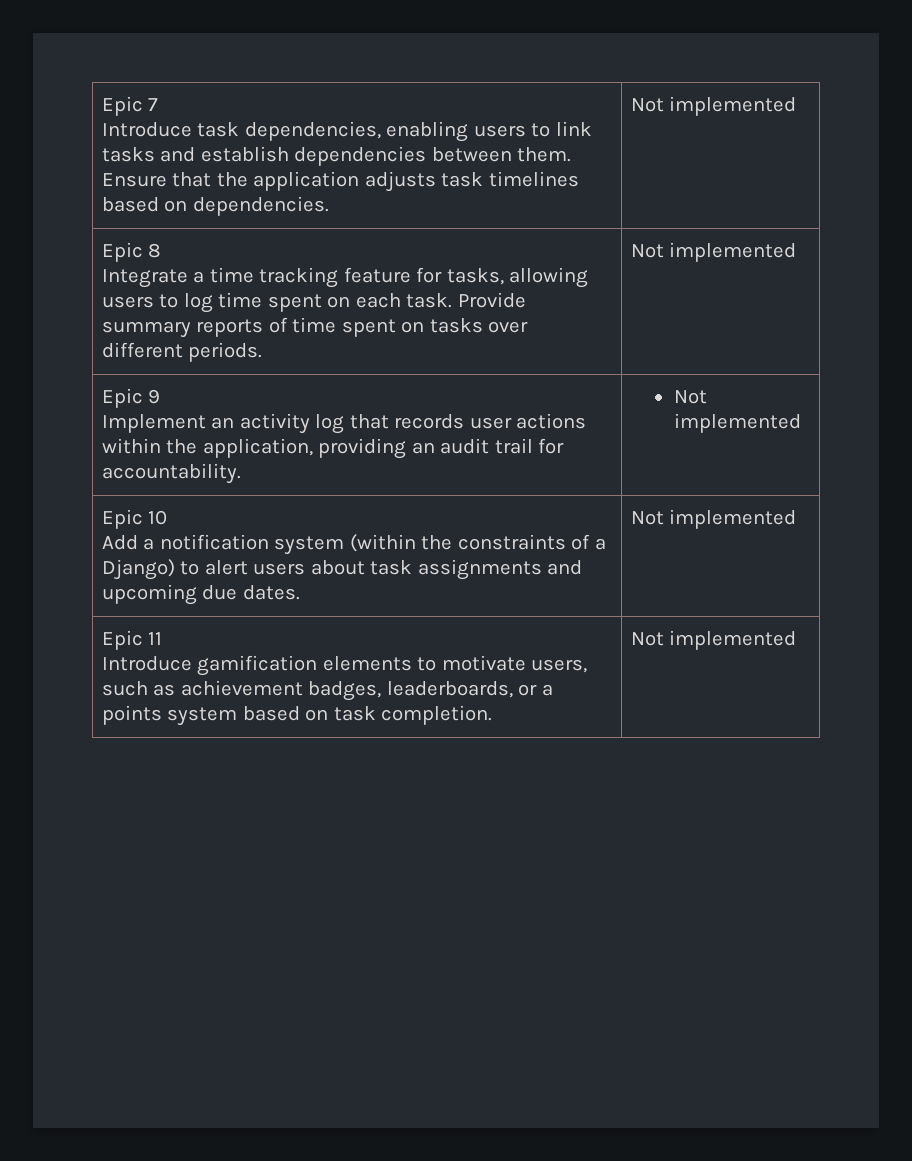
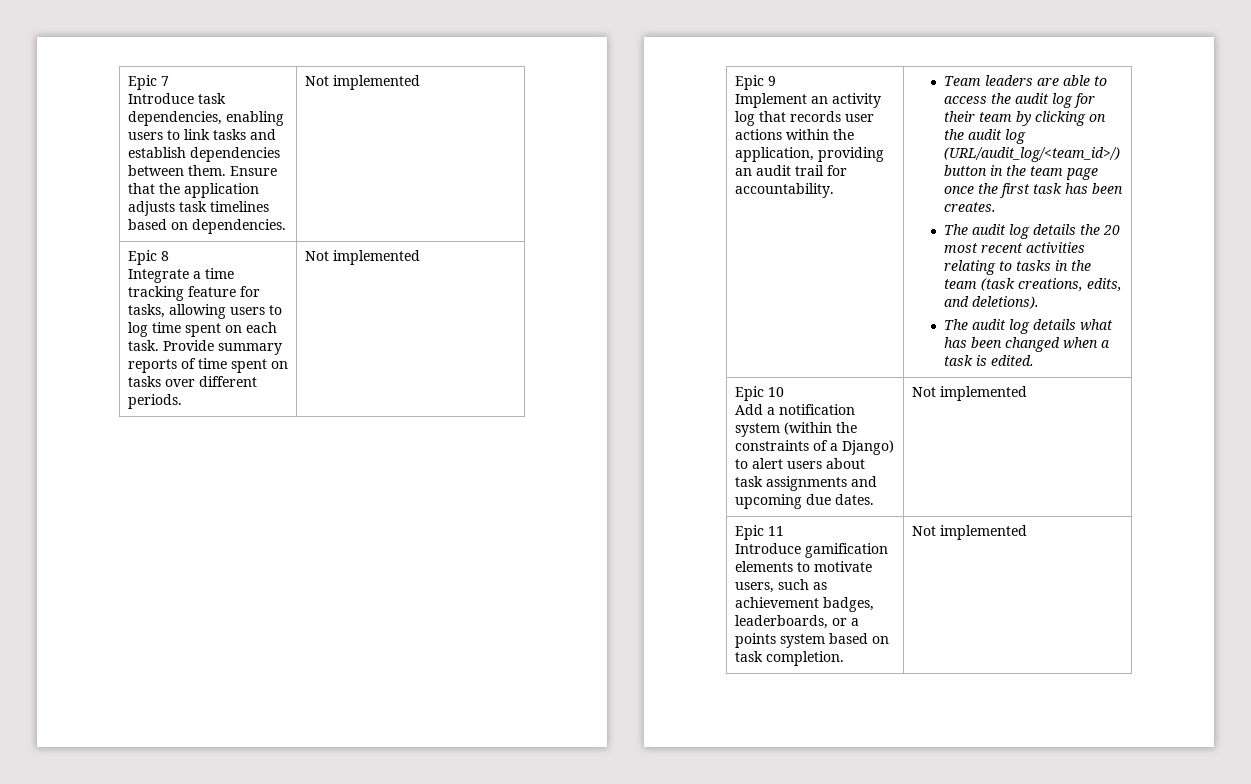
[673,390,707,404] [673,413,801,433] Not implemented -> [943,75,1107,86] [943,93,1095,108] [943,111,1106,126] [943,129,1026,144] [943,147,1120,162] [943,165,1098,180] [943,183,1123,198] [943,202,996,212] [943,224,1120,239] [943,242,1085,254] [943,260,1091,275] [943,278,1122,292] [943,296,1039,309] [943,319,1113,334] [943,337,1110,352] [943,355,1034,366] Team leaders are able to access the audit log for their team by clicking on the audit log (URL/audit_log/<team_id>/) button in the team page once the first task has been creates. // The audit log details the 20 most recent activities relating to tasks in the team (task creations, edits, and deletions). // The audit log details what has been changed when a task is edited.

